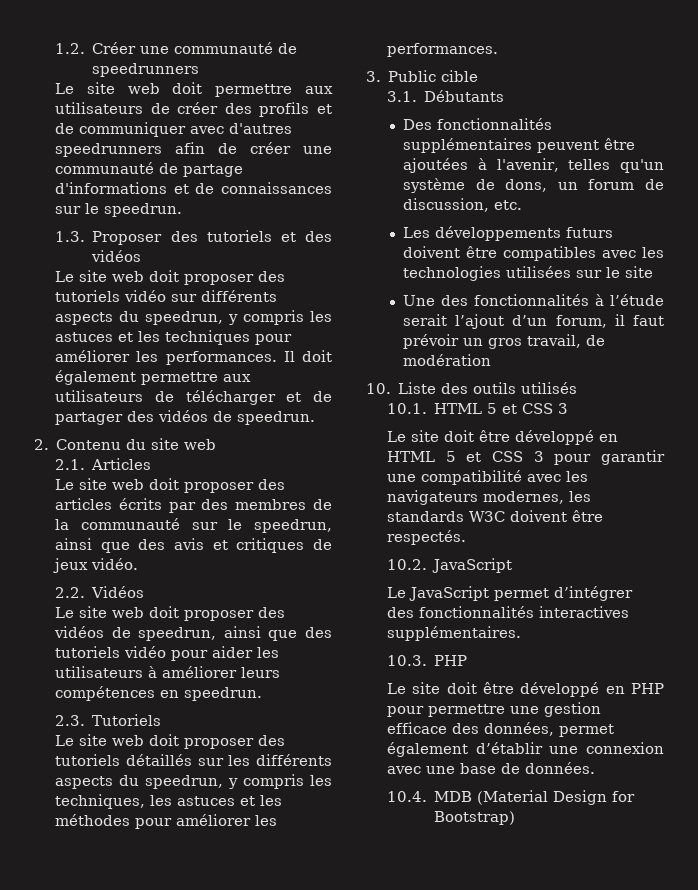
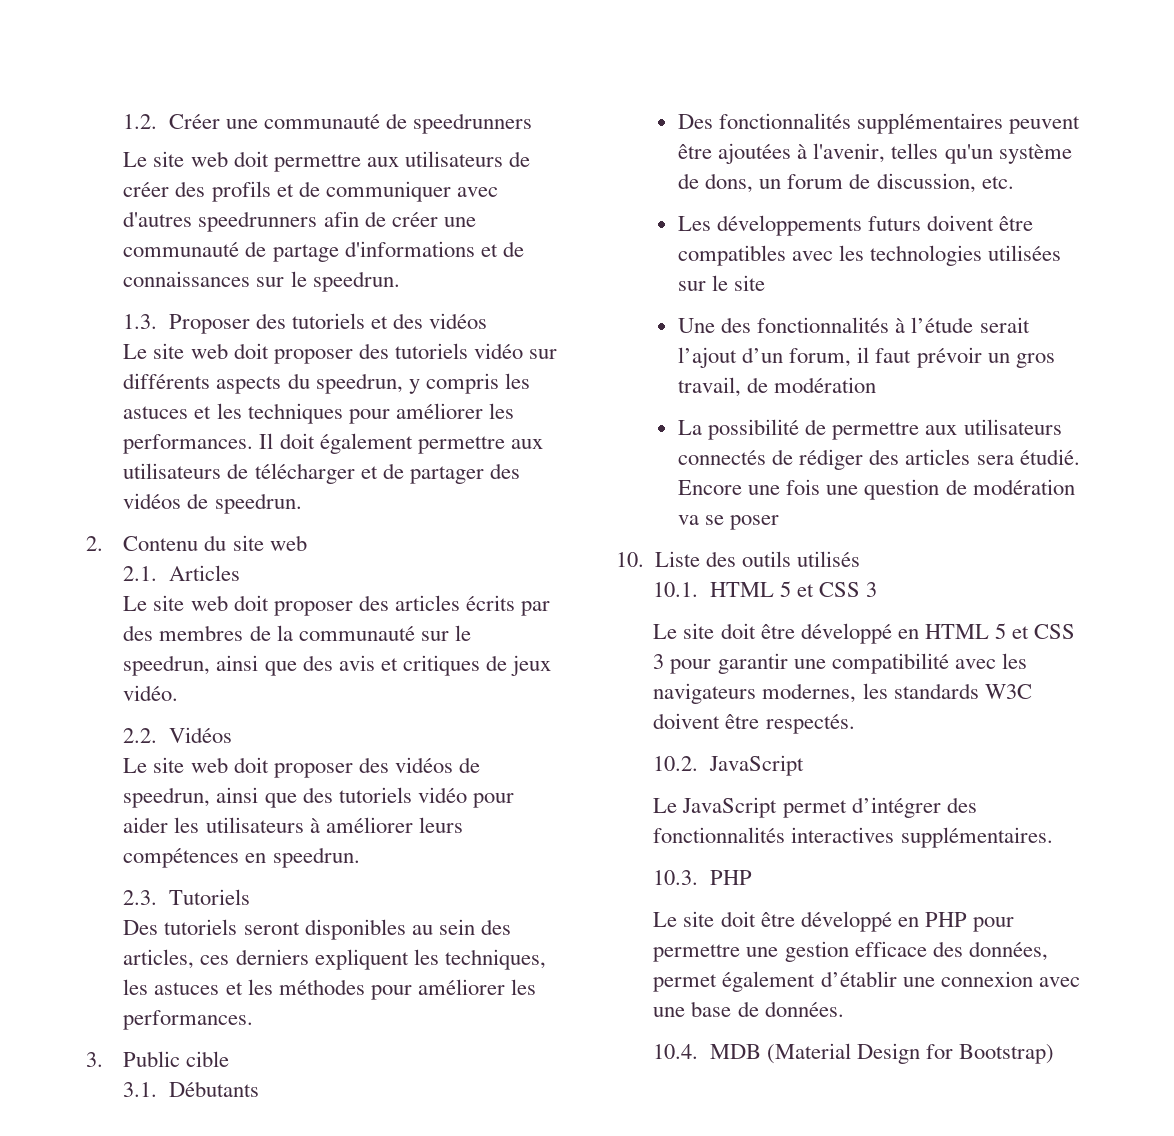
[55,734,286,749] [55,754,332,766] [55,774,305,789] Le site web doit proposer des tutoriels détaillés sur les différents aspects du speedrun, y compris -> [123,919,511,940] [123,949,409,970] Des tutoriels seront disponibles au sein des articles, ces derniers expliquent
(492, 360) none -> [678,419,1062,440] [678,449,1080,470] [678,479,1075,500] [678,515,780,530] // La possibilité de permettre aux utilisateurs connectés de rédiger des articles sera étudié. Encore une fois une question de modération va se poser

